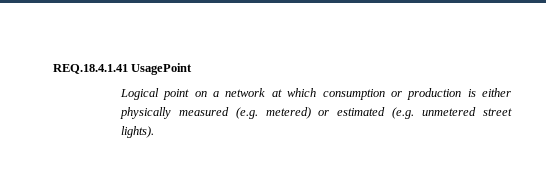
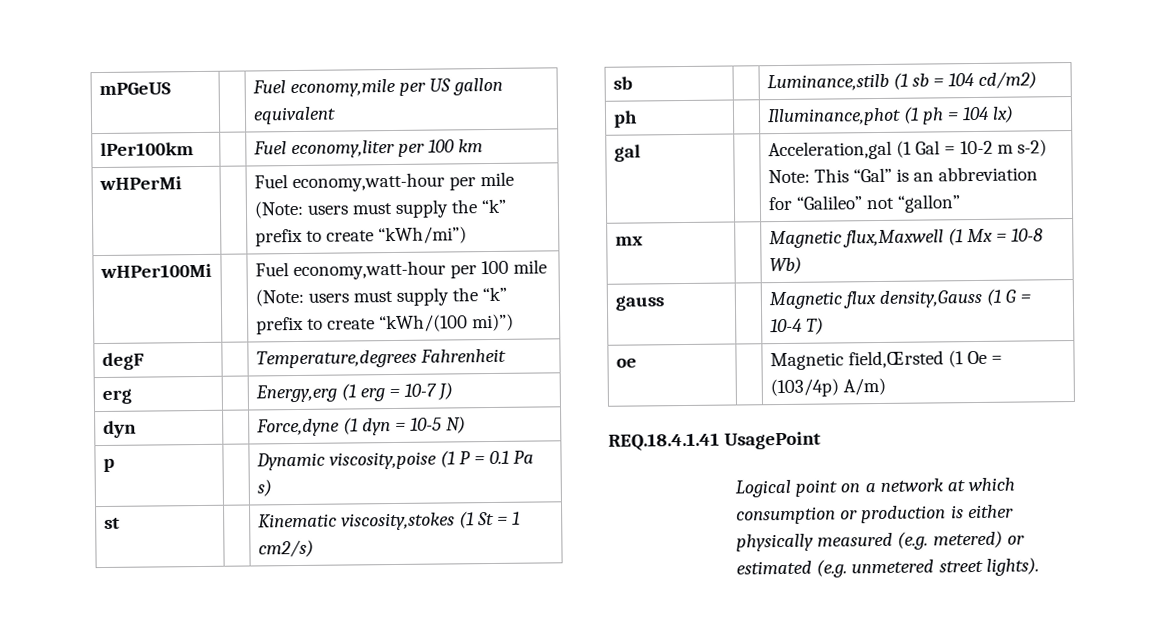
(53, 69) none -> [98,82,171,96] [251,77,504,98] [252,106,336,125] [99,142,194,157] [252,139,484,159] [98,176,182,191] [253,171,514,193] [253,198,508,219] [254,226,467,247] [99,263,212,279] [254,259,548,281] [254,286,508,307] [255,313,515,335] [101,352,144,371] [255,348,506,369] [101,388,132,405] [254,382,454,403] [102,420,137,439] [255,416,467,437] [102,458,115,473] [255,450,535,471] [256,479,272,497] [103,517,120,530] [257,511,521,531] [257,539,314,558] [612,76,633,90] [766,71,1038,92] [612,110,638,128] [766,105,1015,127] [613,144,641,162] [767,139,1048,161] [767,166,1039,184] [767,194,961,213] [614,236,643,246] [768,228,1044,249] [768,256,802,275] [614,295,665,311] [768,288,1032,310] [769,317,824,335] [615,358,637,368] [769,350,1004,371] [769,377,886,398] mPGeUS | | Fuel economy,mile per US gallon equivalent // lPer100km | | Fuel economy,liter per 100 km // wHPerMi | | Fuel economy,watt-hour per mile (Note: users must supply the “k” prefix to create “kWh/mi”) // wHPer100Mi | | Fuel economy,watt-hour per 100 mile (Note: users must supply the “k” prefix to create “kWh/(100 mi)”) // degF | | Temperature,degrees Fahrenheit // erg | | Energy,erg (1 erg = 10-7 J) // dyn | | Force,dyne (1 dyn = 10-5 N) // p | | Dynamic viscosity,poise (1 P = 0.1 Pa s) // st | | Kinematic viscosity,stokes (1 St = 1 cm2/s) // sb | | Luminance,stilb (1 sb = 104 cd/m2) // ph | | Illuminance,phot (1 ph = 104 lx) // gal | | Acceleration,gal (1 Gal = 10-2 m s-2) Note: This “Gal” is an abbreviation for “Galileo” not “gallon” // mx | | Magnetic flux,Maxwell (1 Mx = 10-8 Wb) // gauss | | Magnetic flux density,Gauss (1 G = 10-4 T) // oe | | Magnetic field,Œrsted (1 Oe = (103/4p) A/m) //

